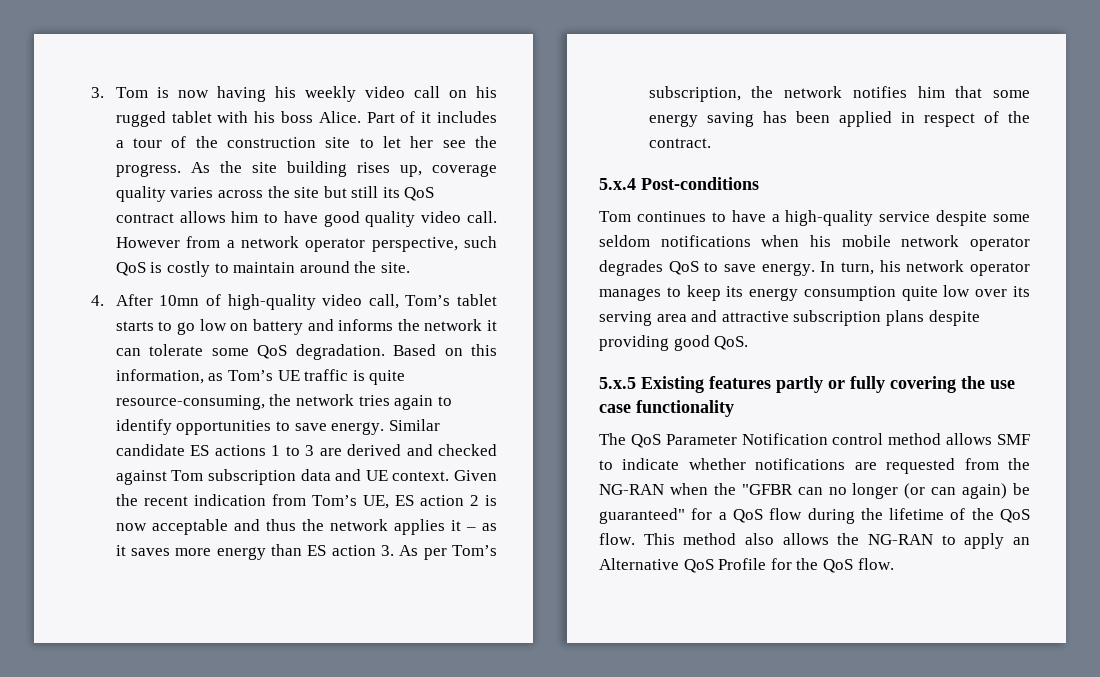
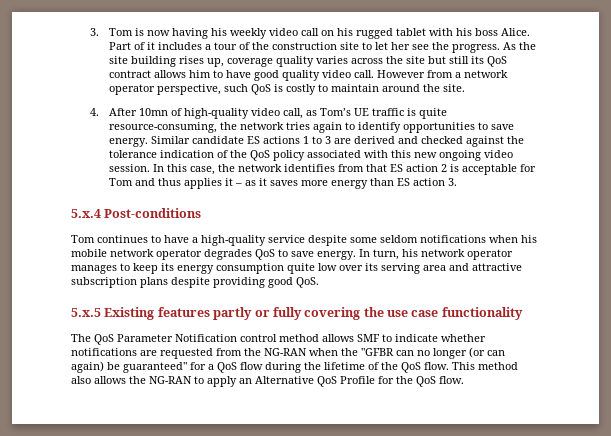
[405,294,497,306] [115,319,497,335] [115,344,497,360] [115,369,204,384] Tom’s tablet starts to go low on battery and informs the network it can tolerate some QoS degradation. Based on this information, -> (304, 113) none
[171,469,497,485] [115,494,498,509] [115,519,388,535] Tom subscription data and UE context. Given the recent indication from Tom’s UE, ES action 2 is now acceptable and thus the network -> [507,136,525,144] [109,150,514,161] [109,164,537,175] [109,178,182,186] the tolerance indication of the QoS policy associated with this new ongoing video session. In this case, the network identifies from that ES action 2 is acceptable for Tom and thus
[399,545,497,560] [648,86,1030,102] [648,111,1030,127] [648,138,711,148] As per Tom’s subscription, the network notifies him that some energy saving has been applied in respect of the contract. -> (458, 182) none

